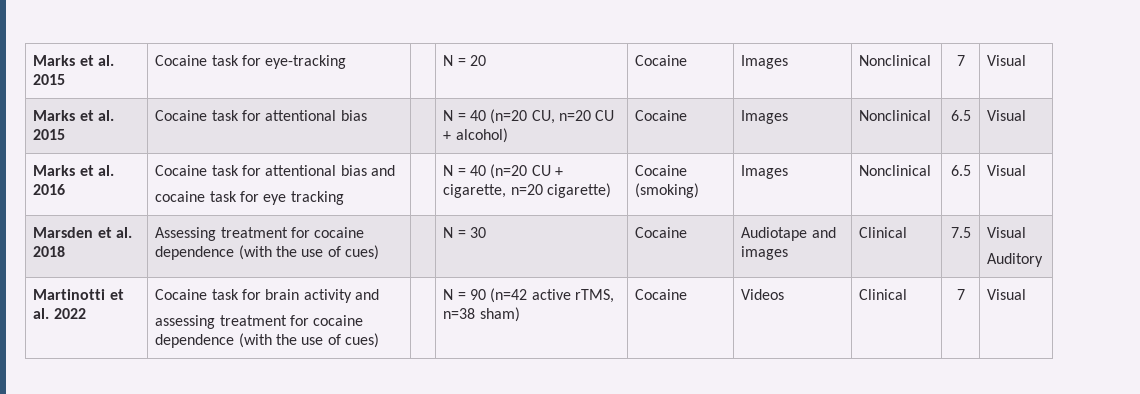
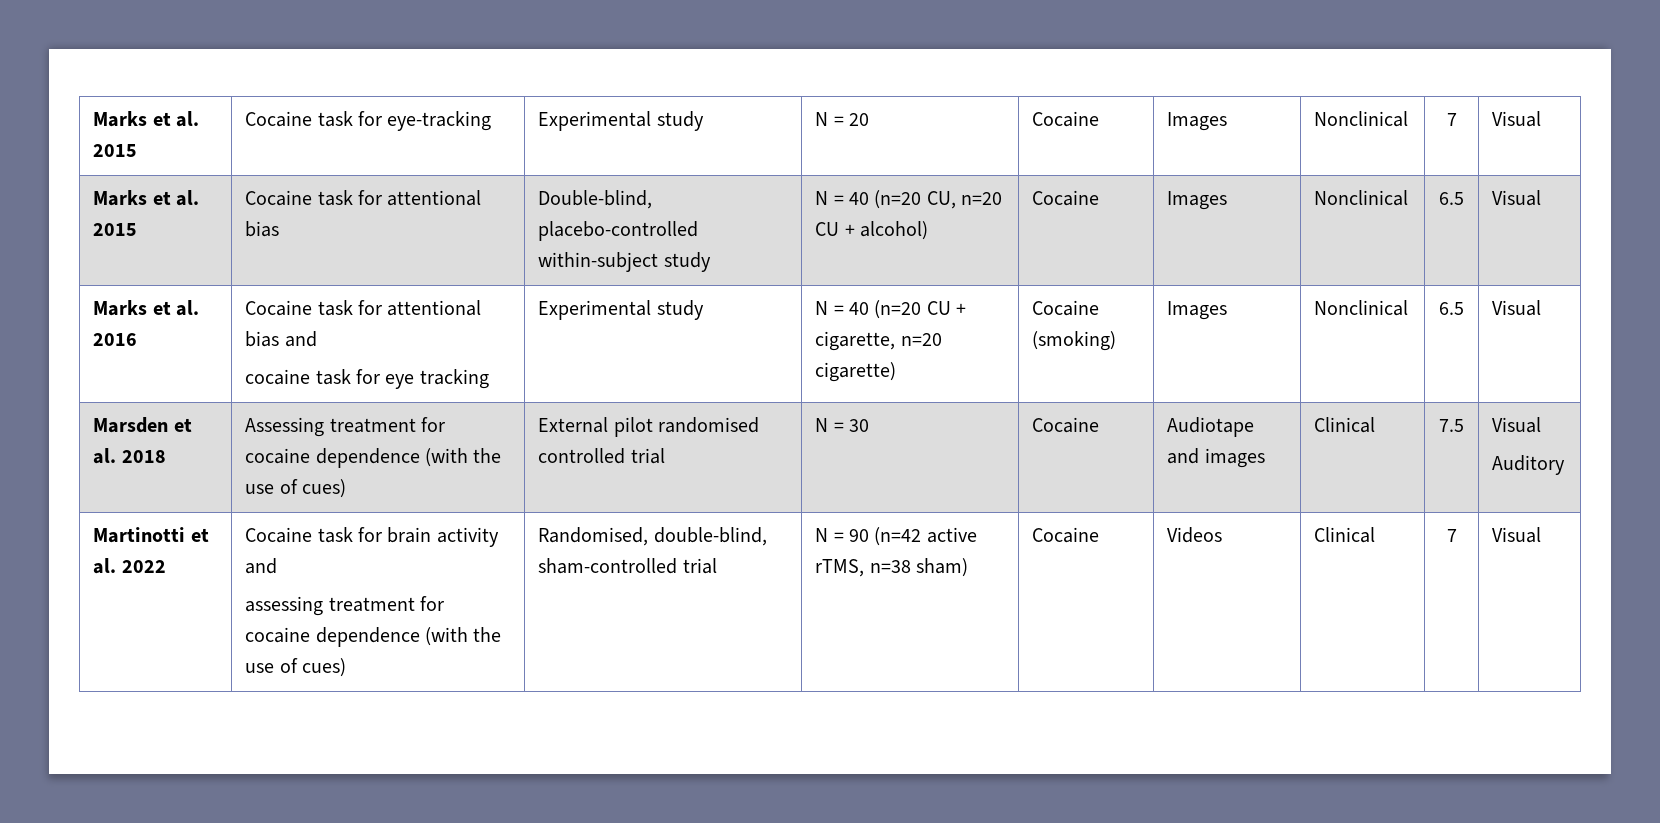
(347, 62) none -> [538,111,704,131] Experimental study
(367, 115) none -> [538,190,653,209] [538,221,699,241] [538,252,711,272] Double-blind, placebo-controlled within-subject study
(344, 198) none -> [538,300,704,320] Experimental study
(380, 252) none -> [538,417,759,437] [538,448,665,464] External pilot randomised controlled trial
(380, 340) none -> [538,527,767,546] [538,558,717,574] Randomised, double-blind, sham-controlled trial

